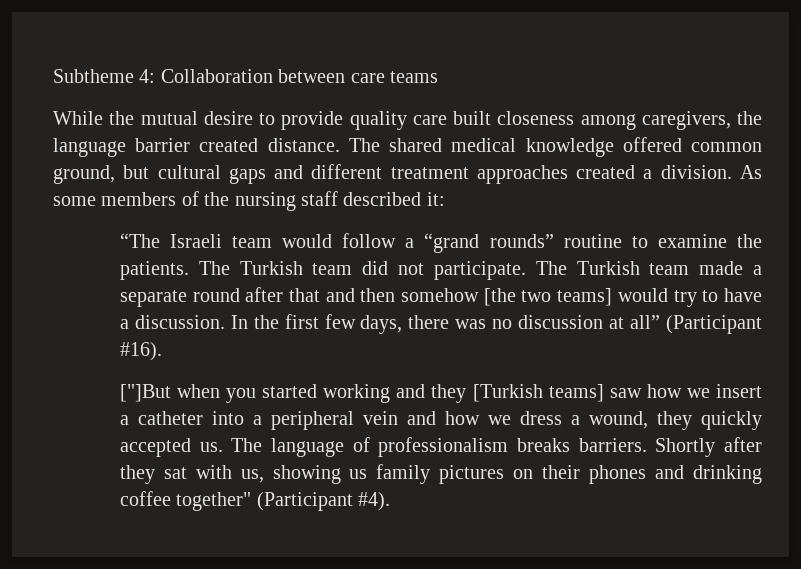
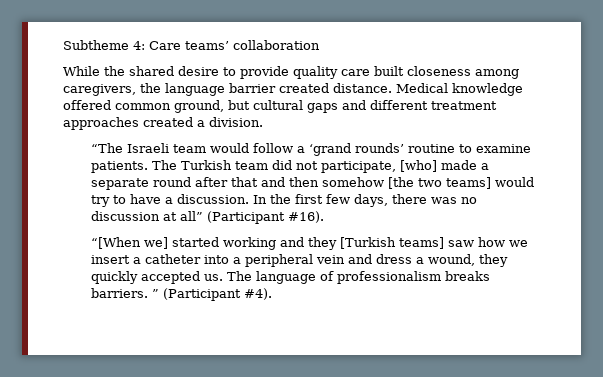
[160,69,438,83] Collaboration between care teams -> [149,40,320,50] Care teams’ collaboration
[140,111,198,125] mutual -> [129,66,174,76] shared
[348,138,517,152] The shared medical -> [396,83,448,93] Medical
[739,165,762,179] [53,191,445,211] As some members of the nursing staff described it: -> (263, 122) none
[424,233,554,253] “grand rounds” -> [308,143,404,156] ‘grand rounds’
[737,234,762,248] the -> (531, 148) none
[433,261,690,280] participate. The Turkish team -> [320,160,437,173] participate, [who]
[119,384,257,403] ["]But when you -> [90,237,168,249] “[When we]
[444,411,511,425] how we -> (372, 259) none
[655,437,762,457] [119,464,762,484] [119,491,252,511] Shortly after they sat with us, showing us family pictures on their phones and drinking coffee together" -> [151,289,159,298] ”

